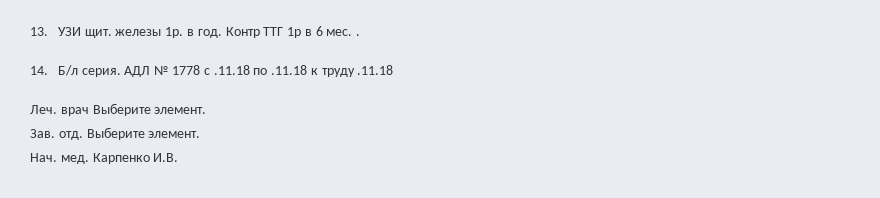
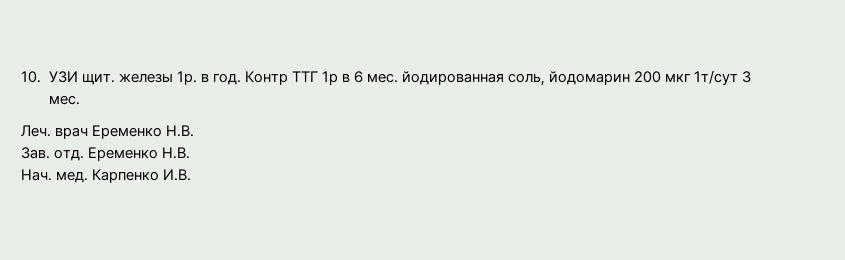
[30,27,48,36] 13. -> [21,71,41,83] 10.
[356,34,361,36] [30,65,394,77] . // 14. Б/л серия. АДЛ № 1778 с .11.18 по .11.18 к труду .11.18 -> [402,70,752,86] [48,95,80,105] йодированная соль, йодомарин 200 мкг 1т/сут 3 мес.
[92,103,207,116] Выберите элемент. -> [92,125,195,139] Еременко Н.В.
[86,127,201,140] Выберите элемент. -> [88,147,191,161] Еременко Н.В.

